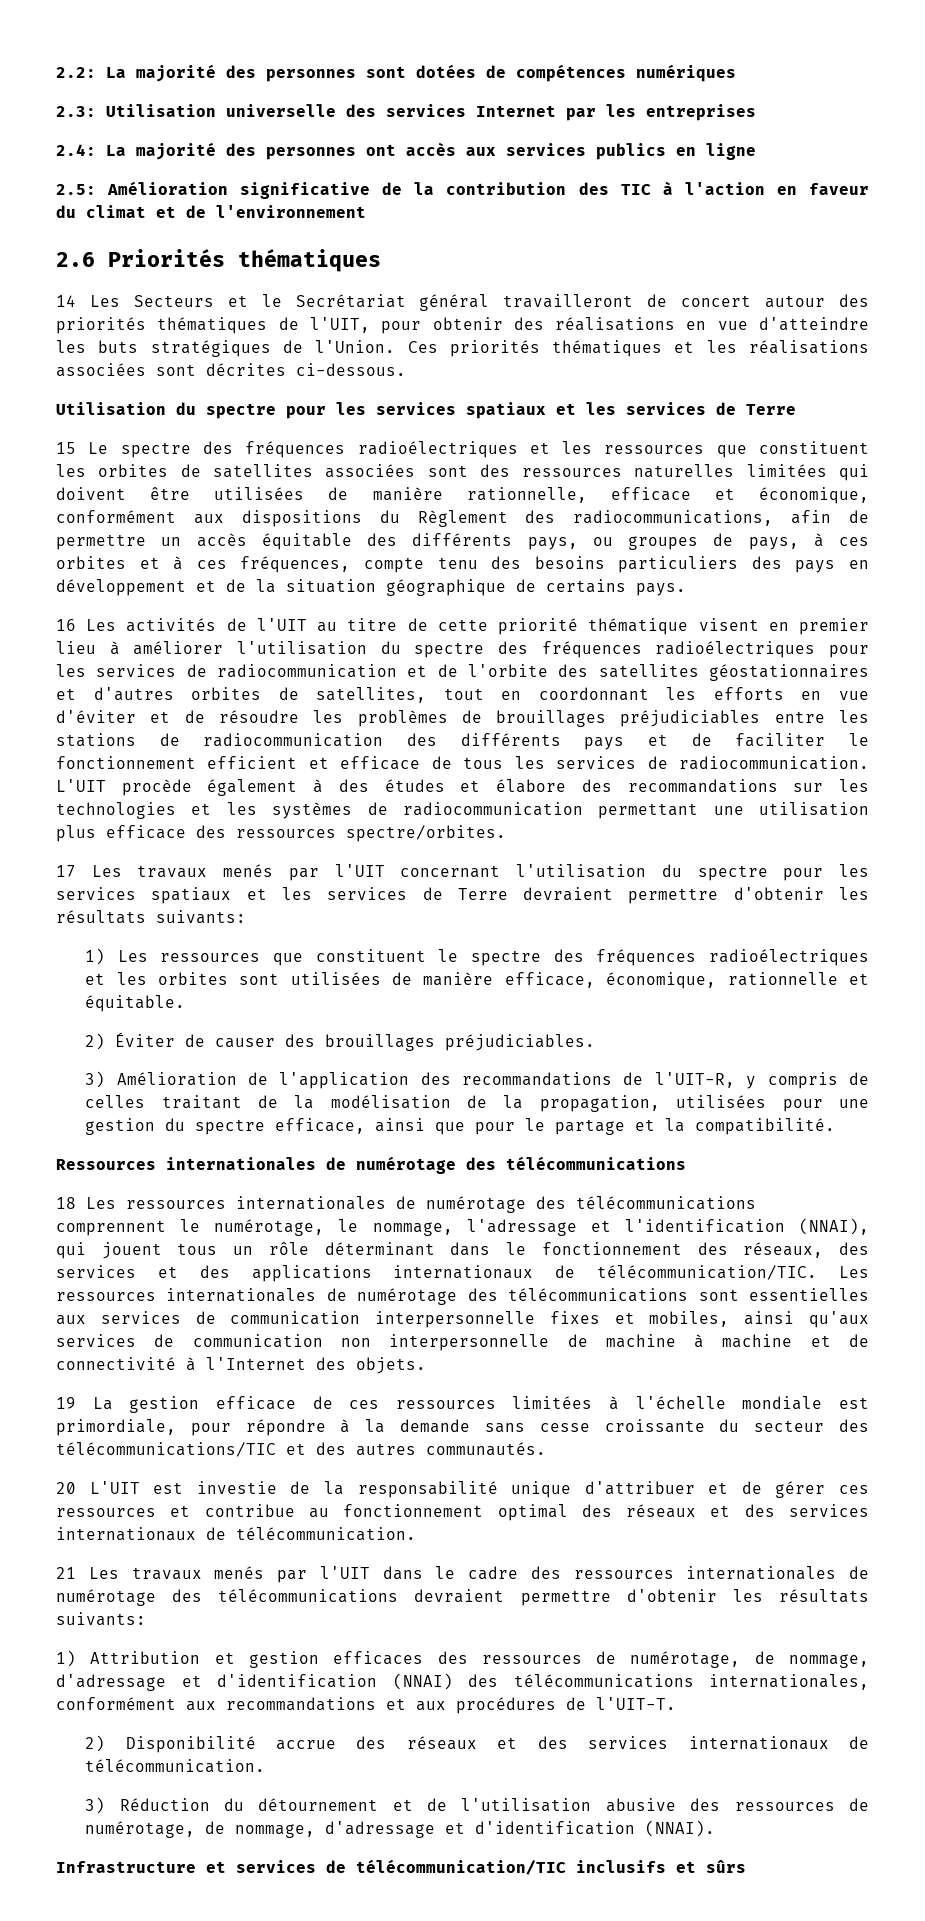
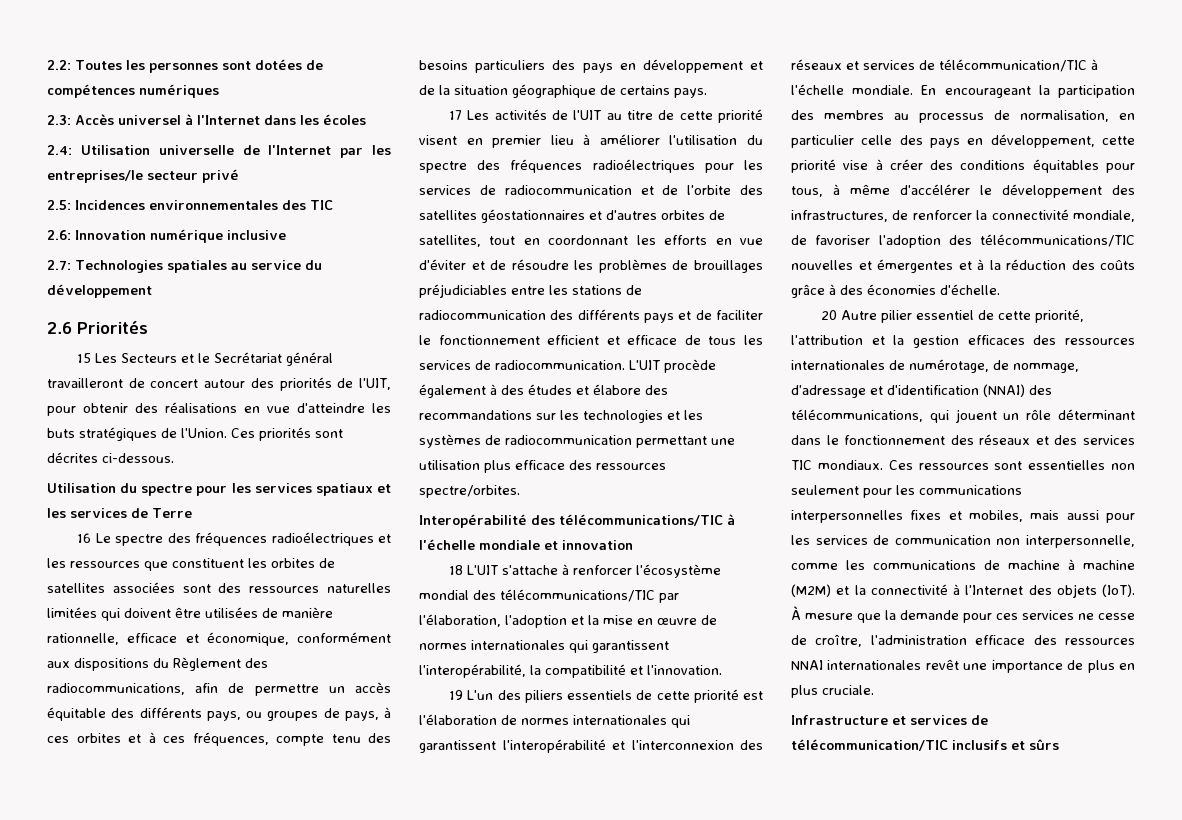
[106,64,256,82] La majorité des -> [75,60,145,70] Toutes les
[106,104,756,121] [56,142,756,160] [56,181,870,199] [56,205,366,218] Utilisation universelle des services Internet par les entreprises // 2.4: La majorité des personnes ont accès aux services publics en ligne // 2.5: Amélioration significative de la contribution des TIC à l'action en faveur du climat et de l'environnement -> [75,114,366,125] [47,145,391,158] [47,169,239,183] [47,200,333,210] [47,229,286,243] [47,260,322,273] [47,284,152,298] Accès universel à l'Internet dans les écoles // 2.4: Utilisation universelle de l'Internet par les entreprises/le secteur privé // 2.5: Incidences environnementales des TIC // 2.6: Innovation numérique inclusive // 2.7: Technologies spatiales au service du développement
[238,249,381,272] [56,295,76,307] thématiques // 14 -> [77,353,92,363] // 15
[157,317,268,334] thématiques -> (332, 384) none
[552,340,869,357] [56,363,146,377] thématiques et les réalisations associées -> (311, 434) none
[56,442,76,454] 15 -> [77,533,92,543] 16
[56,619,76,631] 16 -> [449,110,463,120] 17
[588,618,689,635] thématique -> (763, 116) none
[56,864,870,881] [56,887,869,904] [56,910,246,924] [85,948,870,966] [85,972,869,989] [85,995,186,1012] [85,1032,596,1051] [85,1071,869,1089] [85,1095,869,1112] [85,1118,836,1135] [56,1156,686,1174] [56,1196,756,1213] [56,1218,869,1236] [56,1242,870,1259] [56,1265,869,1282] [56,1288,870,1305] [56,1311,870,1328] [56,1334,869,1351] [56,1357,426,1374] [56,1396,869,1413] [56,1419,870,1436] [56,1442,546,1457] [56,1481,870,1498] [56,1504,869,1521] [56,1527,416,1541] [56,1566,869,1583] [56,1589,869,1606] [56,1612,146,1626] [56,1650,235,1667] 17 Les travaux menés par l'UIT concernant l'utilisation du spectre pour les services spatiaux et les services de Terre devraient permettre d'obtenir les résultats suivants: // 1) Les ressources que constituent le spectre des fréquences radioélectriques et les orbites sont utilisées de manière efficace, économique, rationnelle et équitable. // 2) Éviter de causer des brouillages préjudiciables. // 3) Amélioration de l'application des recommandations de l'UIT-R, y compris de celles traitant de la modélisation de la propagation, utilisées pour une gestion du spectre efficace, ainsi que pour le partage et la compatibilité. // Ressources internationales de numérotage des télécommunications // 18 Les ressources internationales de numérotage des télécommunications comprennent le numérotage, le nommage, l'adressage et l'identification (NNAI), qui jouent tous un rôle déterminant dans le fonctionnement des réseaux, des services et des applications internationaux de télécommunication/TIC. Les ressources internationales de numérotage des télécommunications sont essentielles aux services de communication interpersonnelle fixes et mobiles, ainsi qu'aux services de communication non interpersonnelle de machine à machine et de connectivité à l'Internet des objets. // 19 La gestion efficace de ces ressources limitées à l'échelle mondiale est primordiale, pour répondre à la demande sans cesse croissante du secteur des télécommunications/TIC et des autres communautés. // 20 L'UIT est investie de la responsabilité unique d'attribuer et de gérer ces ressources et contribue au fonctionnement optimal des réseaux et des services internationaux de télécommunication. // 21 Les travaux menés par l'UIT dans le cadre des ressources internationales de numérotage des télécommunications devraient permettre d'obtenir les résultats suivants: // 1) Attribution et -> [419,514,735,528] [419,539,633,550] [449,564,722,578] [419,589,679,603] [419,614,717,628] [419,640,669,653] [419,664,722,678] [449,689,763,703] [419,714,690,728] [419,739,763,753] [791,59,1098,72] [791,84,1135,98] [791,110,1135,123] [791,134,1135,148] [791,159,1135,173] [791,184,1135,198] [791,209,1135,222] [791,234,1135,248] [791,259,1135,273] [791,284,1000,298] [821,309,1085,323] [791,335,905,345] Interopérabilité des télécommunications/TIC à l'échelle mondiale et innovation // 18 L'UIT s'attache à renforcer l'écosystème mondial des télécommunications/TIC par l'élaboration, l'adoption et la mise en œuvre de normes internationales qui garantissent l'interopérabilité, la compatibilité et l'innovation. // 19 L'un des piliers essentiels de cette priorité est l'élaboration de normes internationales qui garantissent l'interopérabilité et l'interconnexion des réseaux et services de télécommunication/TIC à l'échelle mondiale. En encourageant la participation des membres au processus de normalisation, en particulier celle des pays en développement, cette priorité vise à créer des conditions équitables pour tous, à même d'accélérer le développement des infrastructures, de renforcer la connectivité mondiale, de favoriser l'adoption des télécommunications/TIC nouvelles et émergentes et à la réduction des coûts grâce à des économies d'échelle. // 20 Autre pilier essentiel de cette priorité, l'attribution et la
(582, 1659) none -> [791,360,885,370] internationales
[513,1674,869,1690] [56,1697,676,1714] [85,1735,869,1753] [85,1759,266,1773] [85,1797,869,1814] [85,1820,716,1838] télécommunications internationales, conformément aux recommandations et aux procédures de l'UIT-T. // 2) Disponibilité accrue des réseaux et des services internationaux de télécommunication. // 3) Réduction du détournement et de l'utilisation abusive des ressources de numérotage, de nommage, d'adressage et d'identification (NNAI). -> [791,409,1135,423] [791,434,1135,445] [791,460,1135,470] [791,485,1022,498] [791,510,1135,523] [791,535,1135,548] [791,559,1135,570] [791,584,1135,598] [791,606,1135,623] [791,634,1135,647] [791,659,1135,673] [791,685,874,698] télécommunications, qui jouent un rôle déterminant dans le fonctionnement des réseaux et des services TIC mondiaux. Ces ressources sont essentielles non seulement pour les communications interpersonnelles fixes et mobiles, mais aussi pour les services de communication non interpersonnelle, comme les communications de machine à machine (M2M) et la connectivité à l'Internet des objets (IoT). À mesure que la demande pour ces services ne cesse de croître, l'administration efficace des ressources NNAI internationales revêt une importance de plus en plus cruciale.

